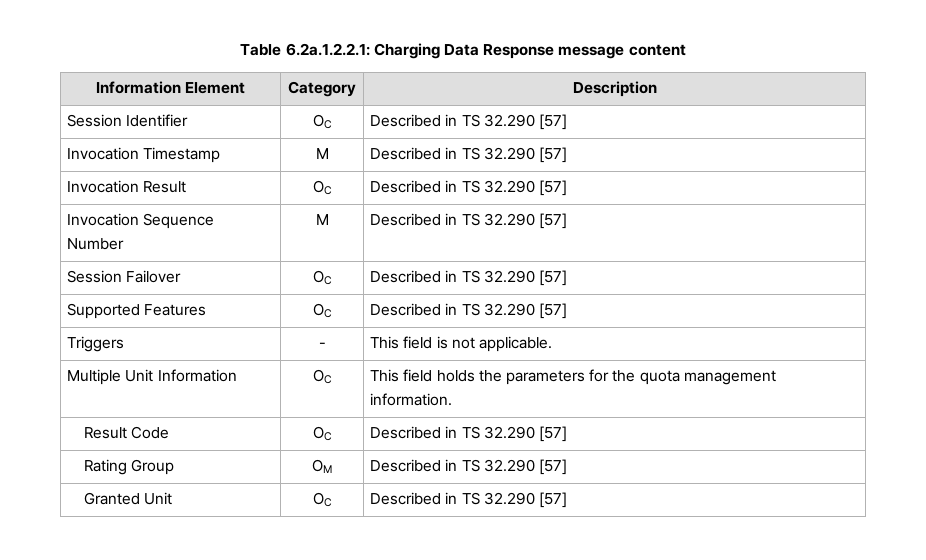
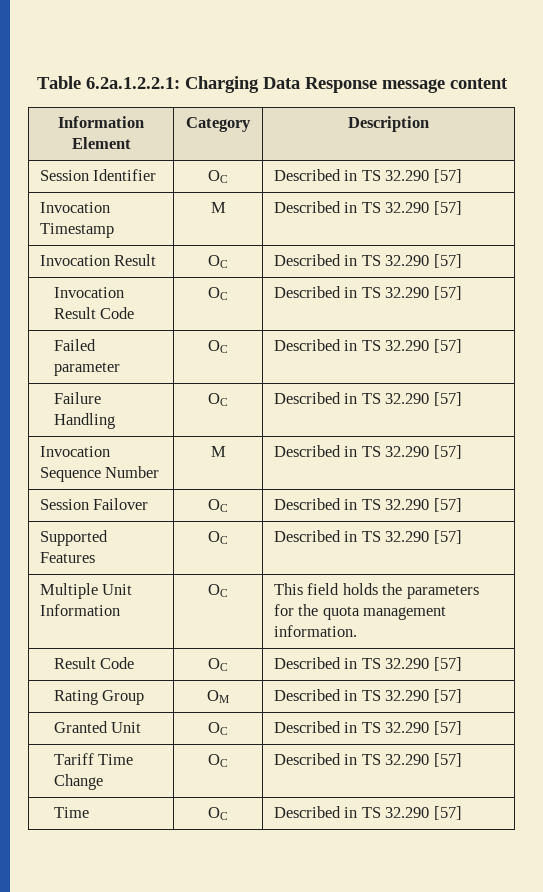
(568, 188) none -> [53,287,124,298] [53,307,135,319] [208,287,228,300] [273,286,462,300] [53,339,96,351] [53,362,120,376] [208,340,228,353] [273,339,462,353] [53,392,101,404] [53,413,115,429] [208,393,228,406] [273,392,462,406] // Invocation Result Code | OC | Described in TS 32.290 [57] // Failed parameter | OC | Described in TS 32.290 [57] // Failure Handling | OC | Described in TS 32.290 [57]
[67,336,125,352] [318,342,326,348] [370,336,553,352] // Triggers | - | This field is not applicable. -> (462, 537) none
(568, 500) none -> [53,753,134,765] [53,774,103,790] [208,754,228,767] [273,753,462,767] [53,807,89,818] [208,807,228,820] [273,806,462,820] // Tariff Time Change | OC | Described in TS 32.290 [57] // Time | OC | Described in TS 32.290 [57]

